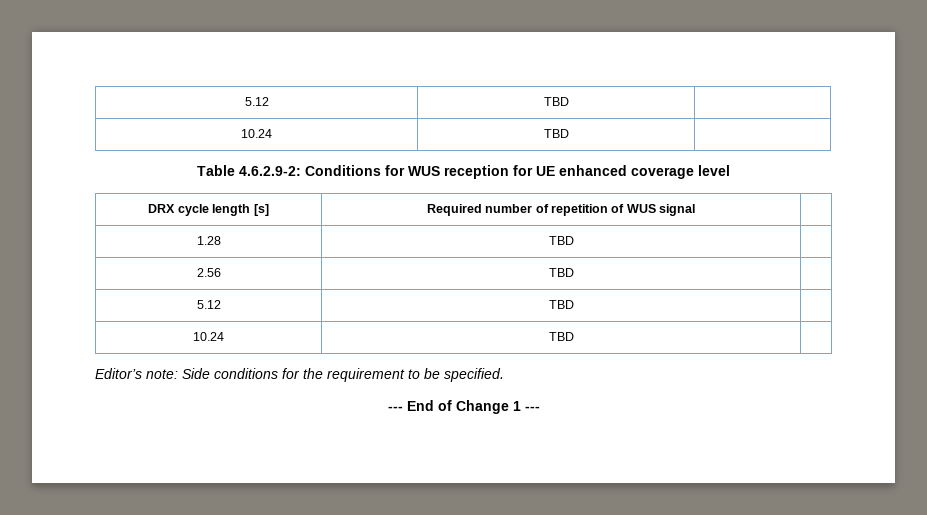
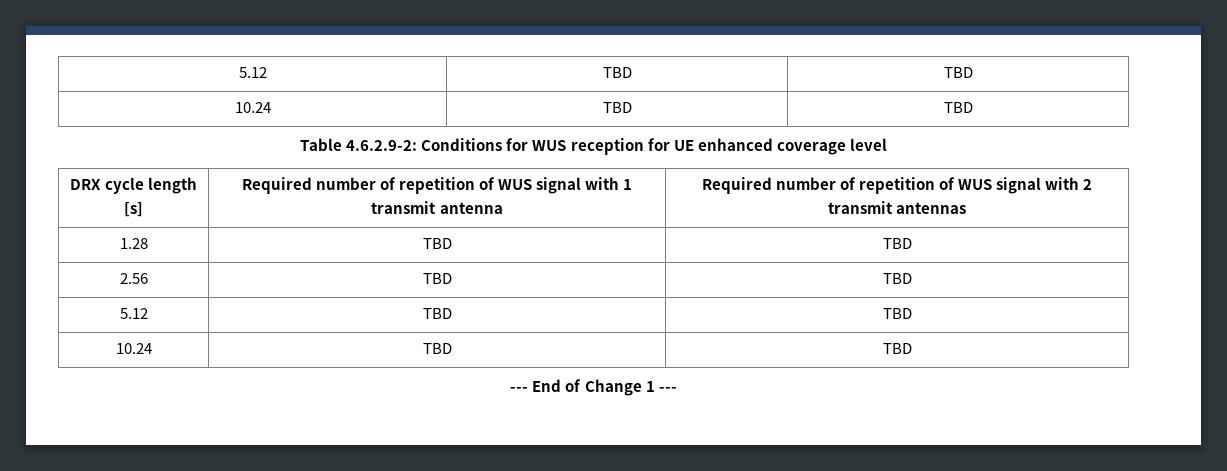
[244,97,269,106] [543,97,569,106] [241,129,272,138] [543,129,569,138] 5.12 | TBD | // 10.24 | TBD | -> [238,67,267,78] [602,67,632,78] [943,67,973,78] [234,102,271,113] [602,102,632,113] [943,102,973,113] 5.12 | TBD | TBD // 10.24 | TBD | TBD
(696, 210) | -> [585,177,633,190] [371,201,503,214] [701,177,1093,194] [827,201,967,214] with 1 transmit antenna | Required number of repetition of WUS signal with 2 transmit antennas
(574, 240) none -> [882,238,912,249] TBD
[196,300,221,309] [548,300,574,309] [193,332,224,341] [548,332,574,341] [95,368,504,382] // 5.12 | TBD | // 10.24 | TBD | // Editor’s note: Side conditions for the requirement to be specified. -> [882,273,912,284] [119,308,148,319] [422,308,452,319] [882,308,912,319] [115,343,152,354] [422,343,452,354] [882,343,912,354] TBD // 5.12 | TBD | TBD // 10.24 | TBD | TBD

